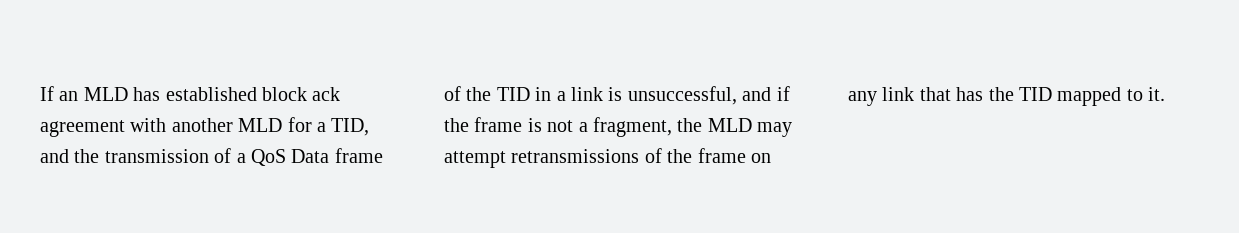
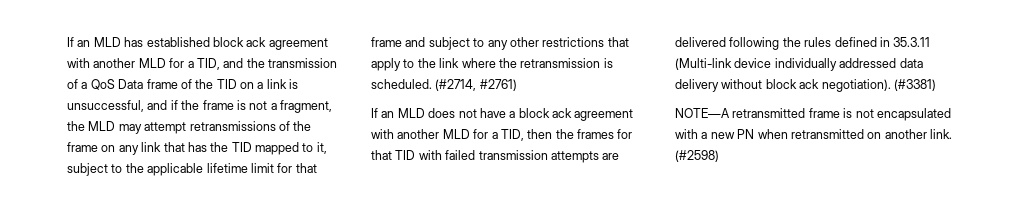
[535,87,552,101] in -> [240,82,254,89] on
[1148,87,1166,101] it. -> [316,142,327,154] [67,163,317,176] [371,37,629,50] [371,58,613,71] [371,79,517,91] [371,108,634,121] [371,129,633,141] [371,150,620,163] [675,37,931,50] [675,58,923,71] [675,79,936,92] [675,108,951,121] [675,129,952,139] [675,150,719,162] it, subject to the applicable lifetime limit for that frame and subject to any other restrictions that apply to the link where the retransmission is scheduled. (#2714, #2761) // If an MLD does not have a block ack agreement with another MLD for a TID, then the frames for that TID with failed transmission attempts are delivered following the rules defined in 35.3.11 (Multi-link device individually addressed data delivery without block ack negotiation). (#3381) // NOTE—A retransmitted frame is not encapsulated with a new PN when retransmitted on another link. (#2598)

